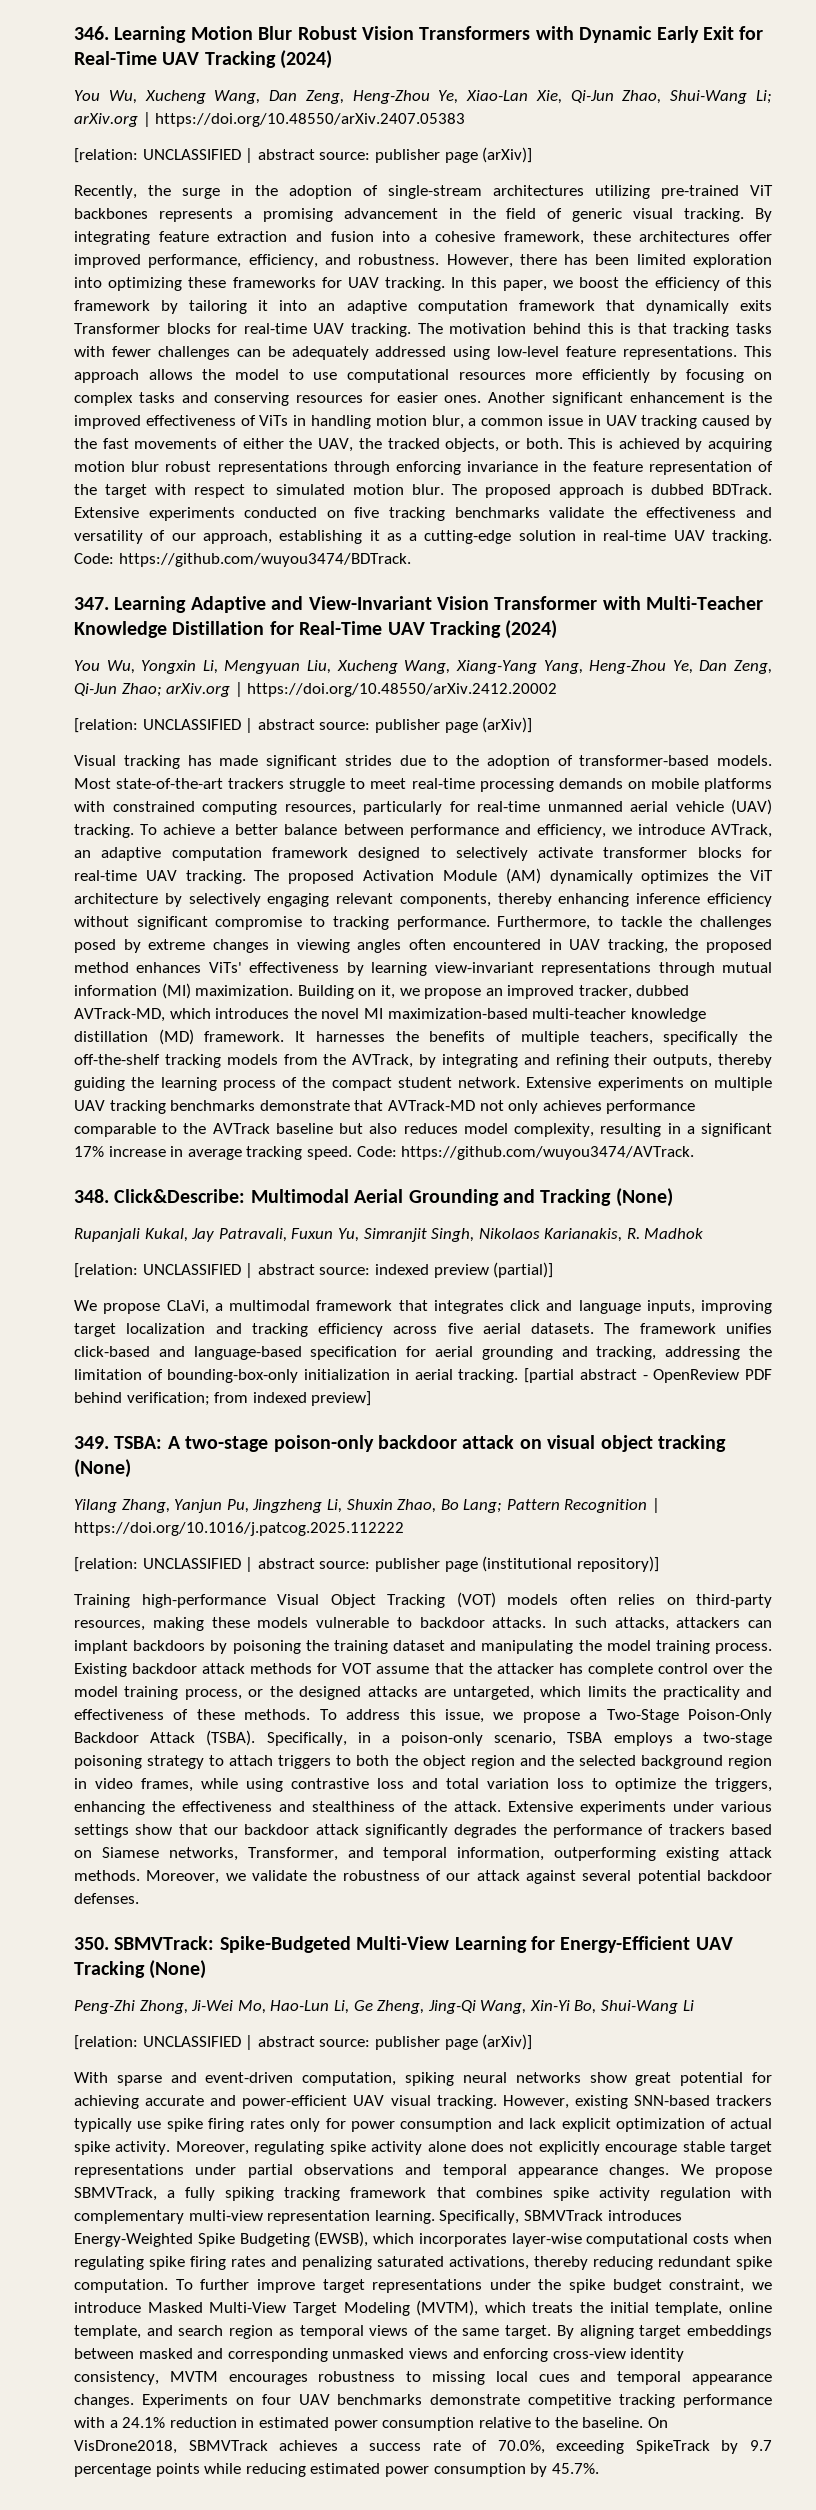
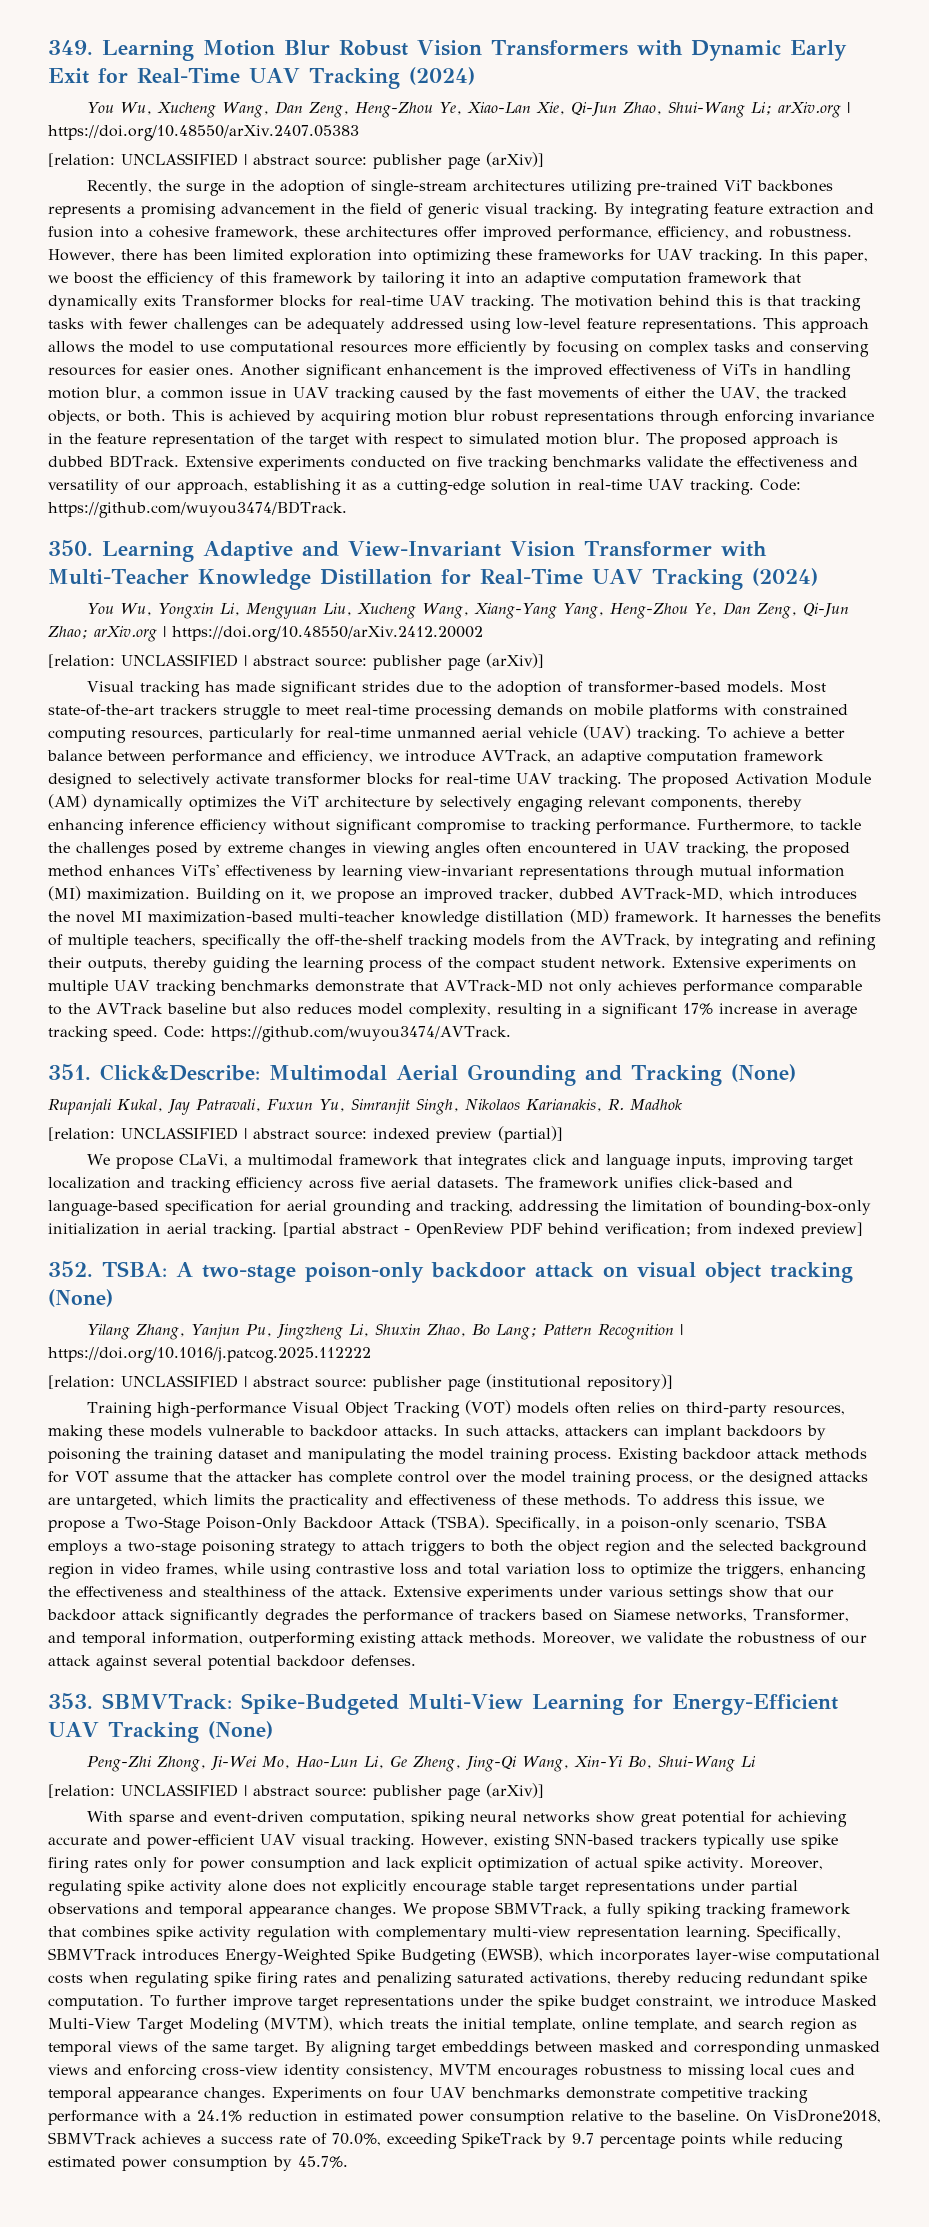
[74,26,109,40] 346. -> [48,40,93,55] 349.
[74,597,109,610] 347. -> [48,540,93,556] 350.
[74,1189,109,1203] 348. -> [48,1064,91,1080] 351.
[74,1436,109,1449] 349. -> [48,1261,93,1277] 352.
[74,1937,109,1950] 350. -> [48,1693,93,1709] 353.

